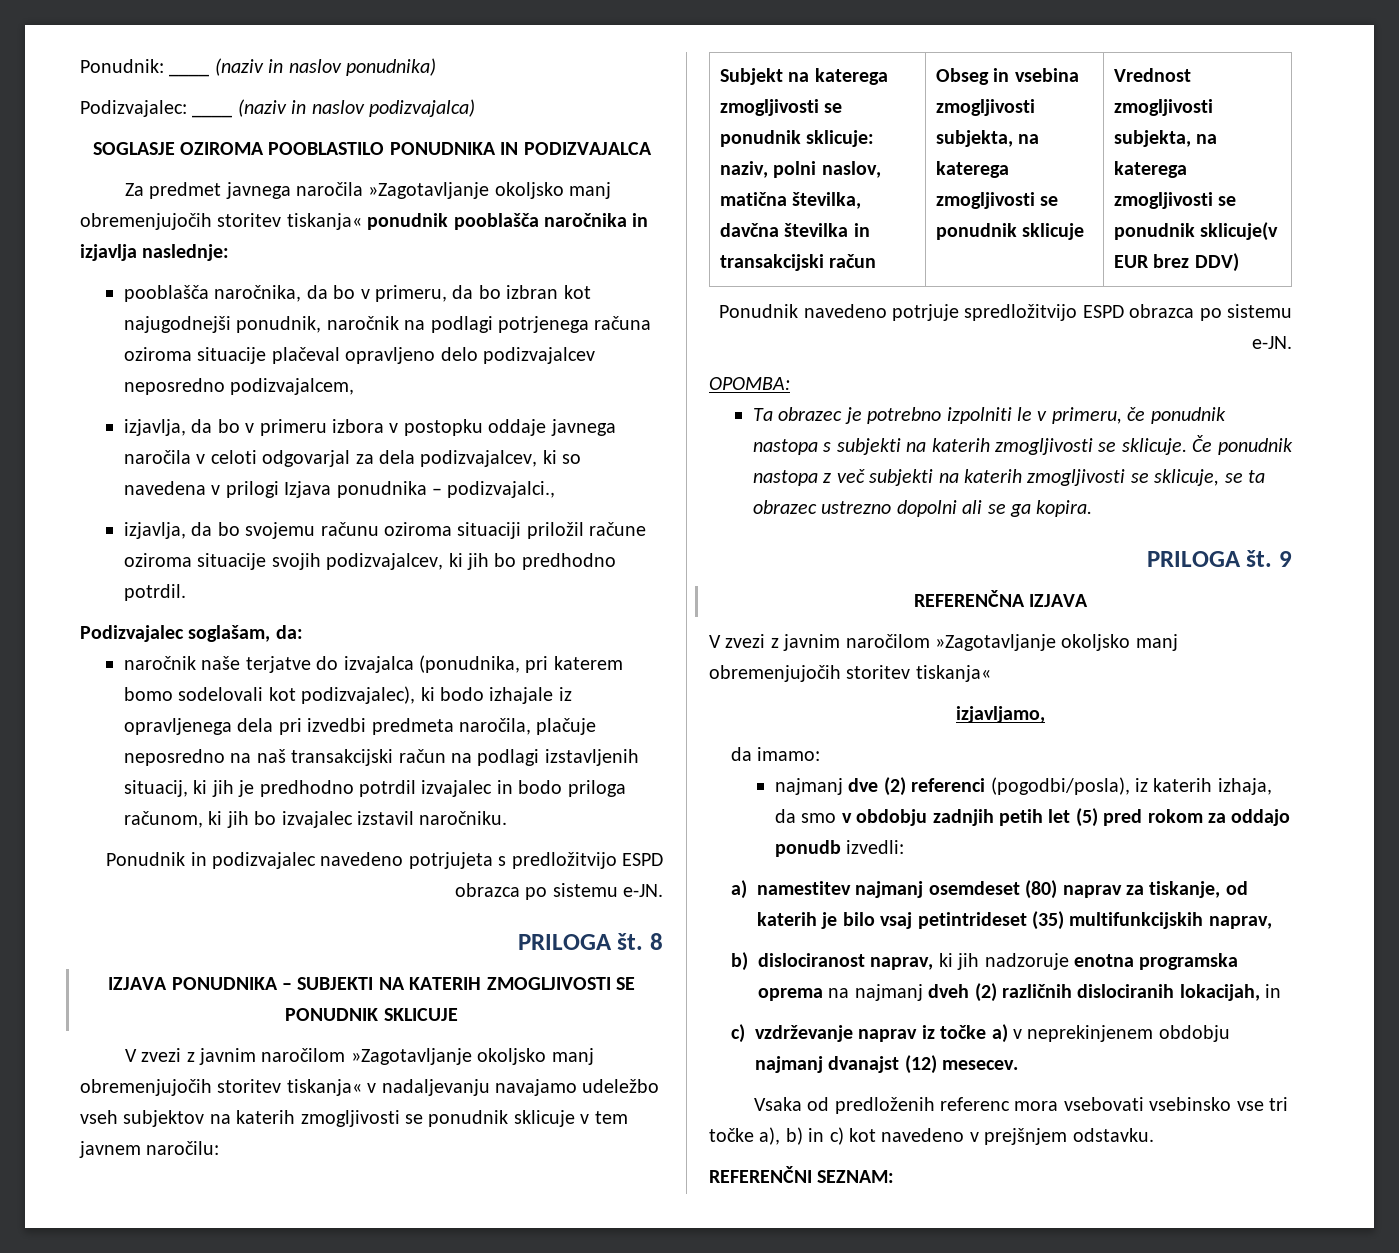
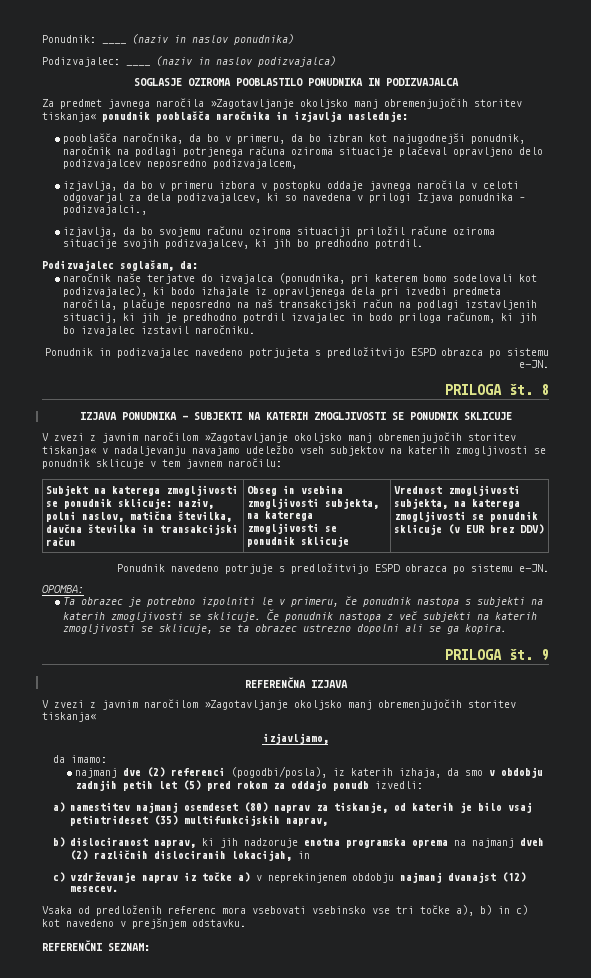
[1200,222,1279,241] sklicuje(v -> [393,524,460,535] sklicuje (v
[964,304,1078,321] spredložitvijo -> [279,563,369,574] s predložitvijo

